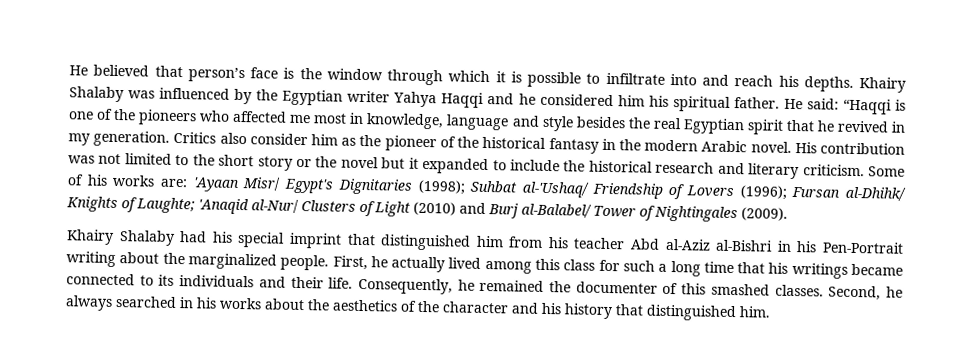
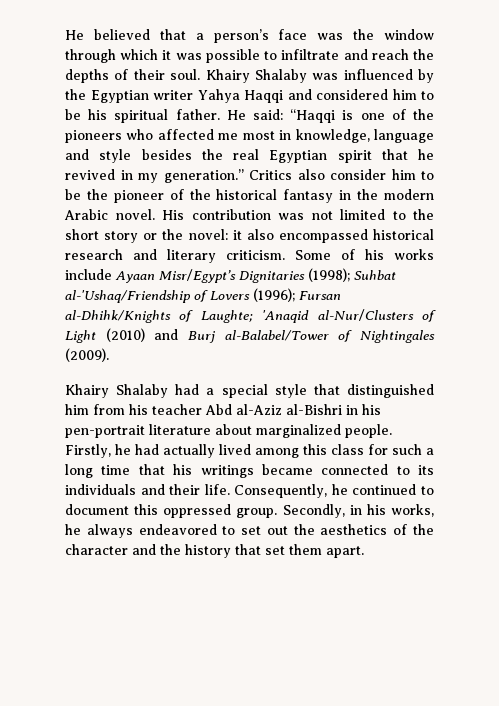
(183, 71) none -> [195,33,204,40] a
[283,67,295,79] is -> [317,33,344,40] was
[510,71,522,83] is -> [175,53,202,60] was
[669,73,697,86] into -> (340, 54) none
[778,75,854,92] his depths. -> [413,49,435,60] [65,69,201,83] the depths of their soul.
[518,93,536,105] he -> (312, 94) none
(645, 101) none -> [421,91,434,100] [65,109,81,120] to be
[93,130,171,147] generation. -> [163,169,244,183] generation.”
[341,137,357,146] as -> [421,171,434,180] [65,189,81,200] to be
[340,156,586,175] novel but it expanded to include the -> [188,229,368,243] novel: it also encompassed
[160,177,335,194] are: 'Ayaan Misr/ Egypt's -> [65,269,236,283] include Ayaan Misr/Egypt’s
[521,181,663,199] al-'Ushaq/ Friendship -> [65,290,191,303] al-'Ushaq/Friendship
[845,186,906,201] [66,196,118,213] al-Dhihk/ Knights -> [65,310,171,323] al-Dhihk/Knights
[251,199,356,213] al-Nur/ Clusters -> [317,309,414,321] al-Nur/Clusters
[521,203,636,218] al-Balabel/ Tower -> [224,330,329,341] al-Balabel/Tower
[211,231,342,249] his special imprint -> [206,384,307,398] a special style
[822,241,905,254] [66,251,388,271] Pen-Portrait writing about the marginalized people. First, he -> [65,424,392,438] [65,444,159,458] pen-portrait literature about marginalized people. Firstly, he had
[479,279,904,301] [65,295,305,311] remained the documenter of this smashed classes. Second, he always searched in his works about -> [352,484,434,495] [65,504,435,518] [65,524,288,538] continued to document this oppressed group. Secondly, in his works, he always endeavored to set out
[541,302,562,315] his -> [160,544,181,555] the
[646,304,771,322] distinguished him. -> [265,544,364,558] set them apart.

